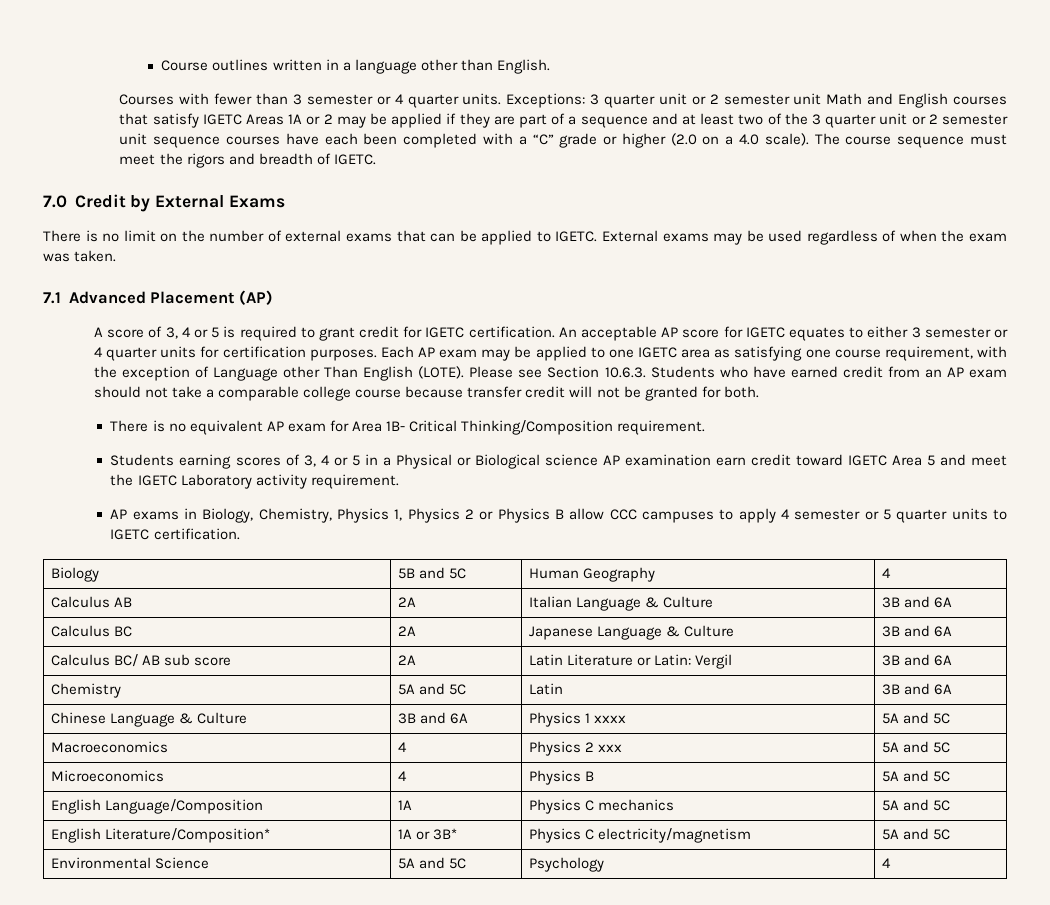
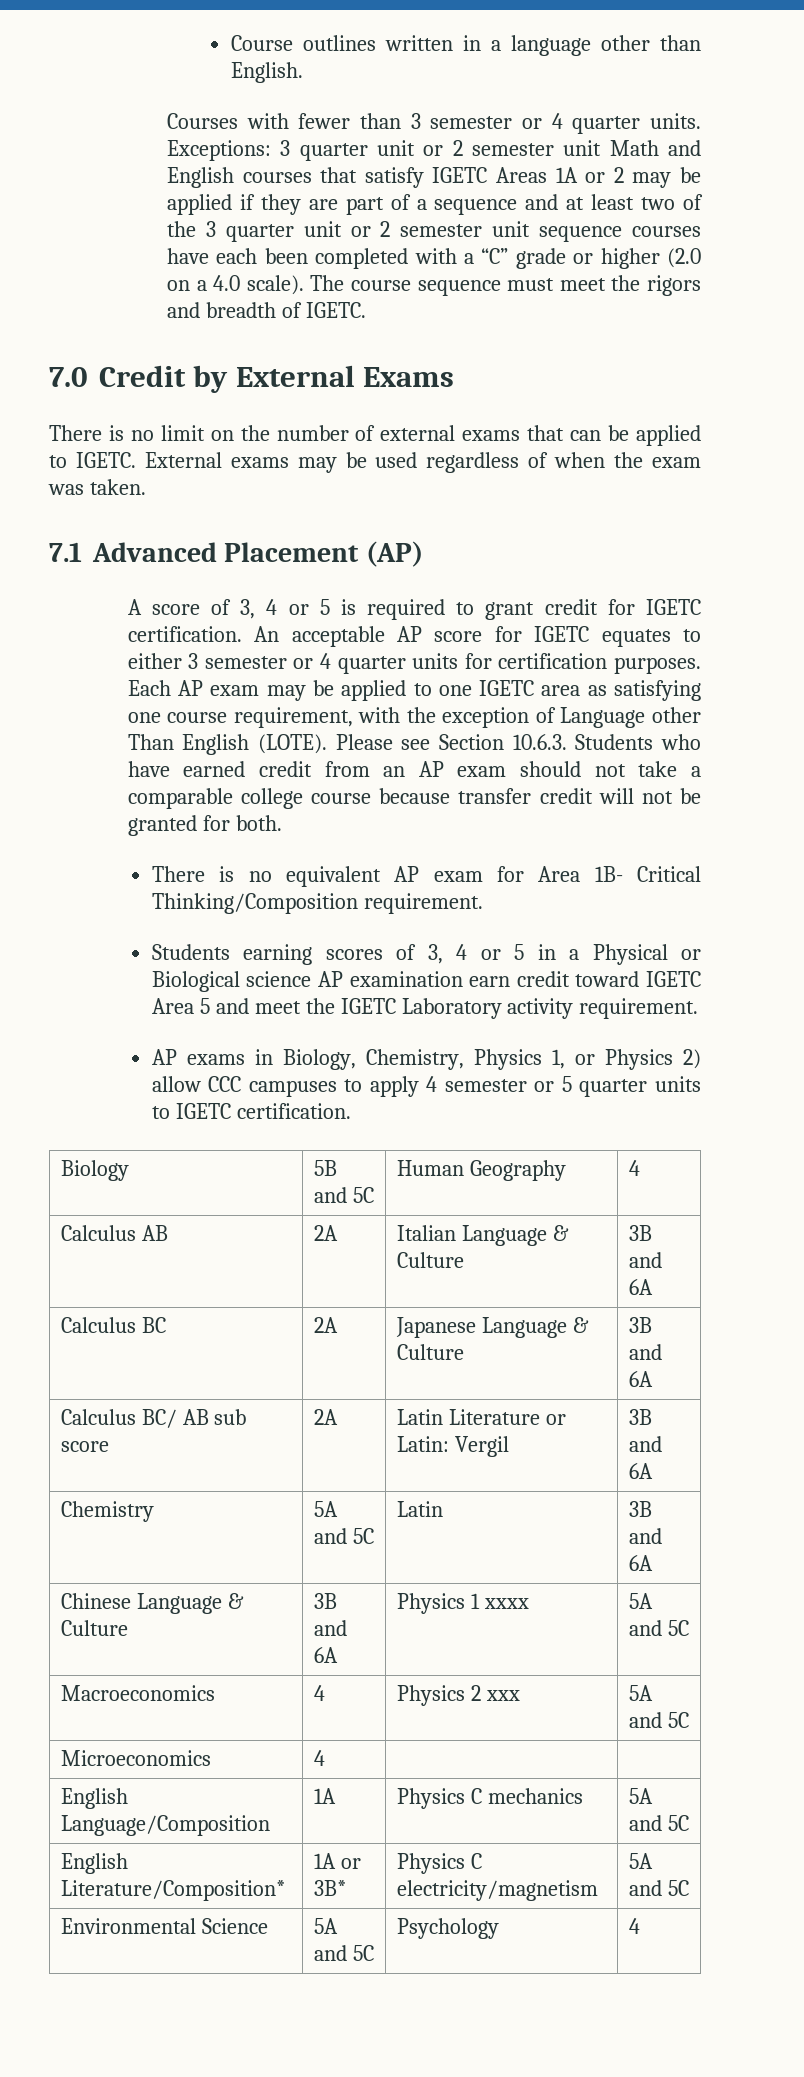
[407,508,475,523] Physics 2 -> (565, 1059) none
[555,509,565,519] B -> [683,1049,702,1069] 2)
[529,770,595,785] [882,770,951,782] Physics B | 5A and 5C -> (325, 1758) |

